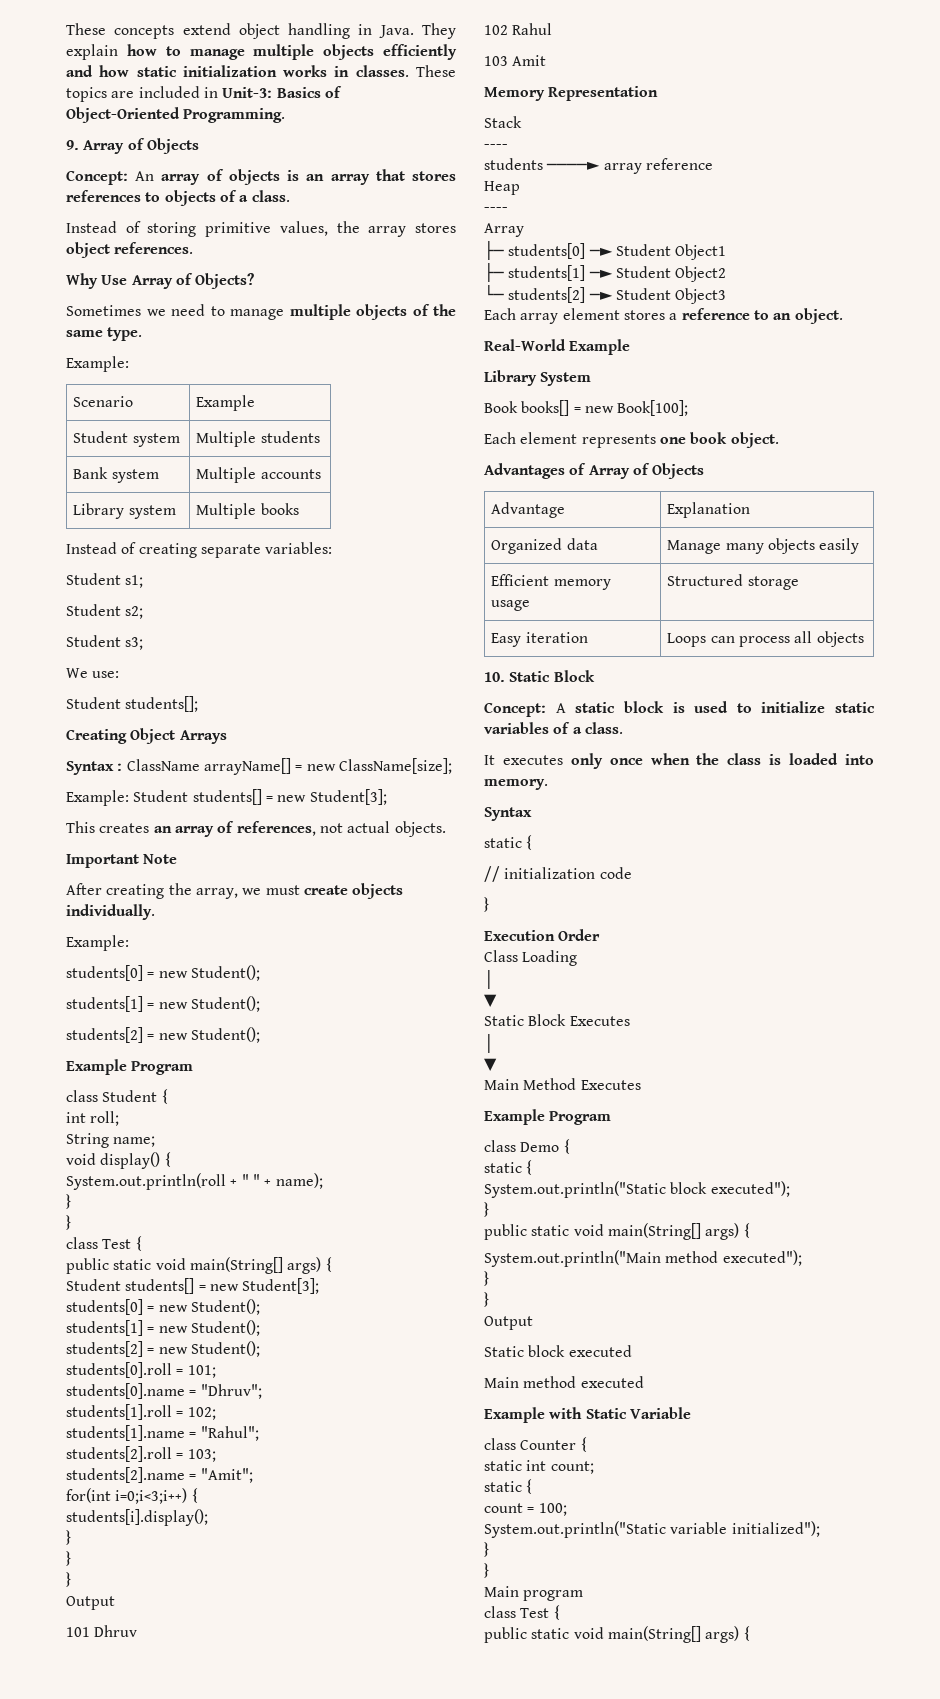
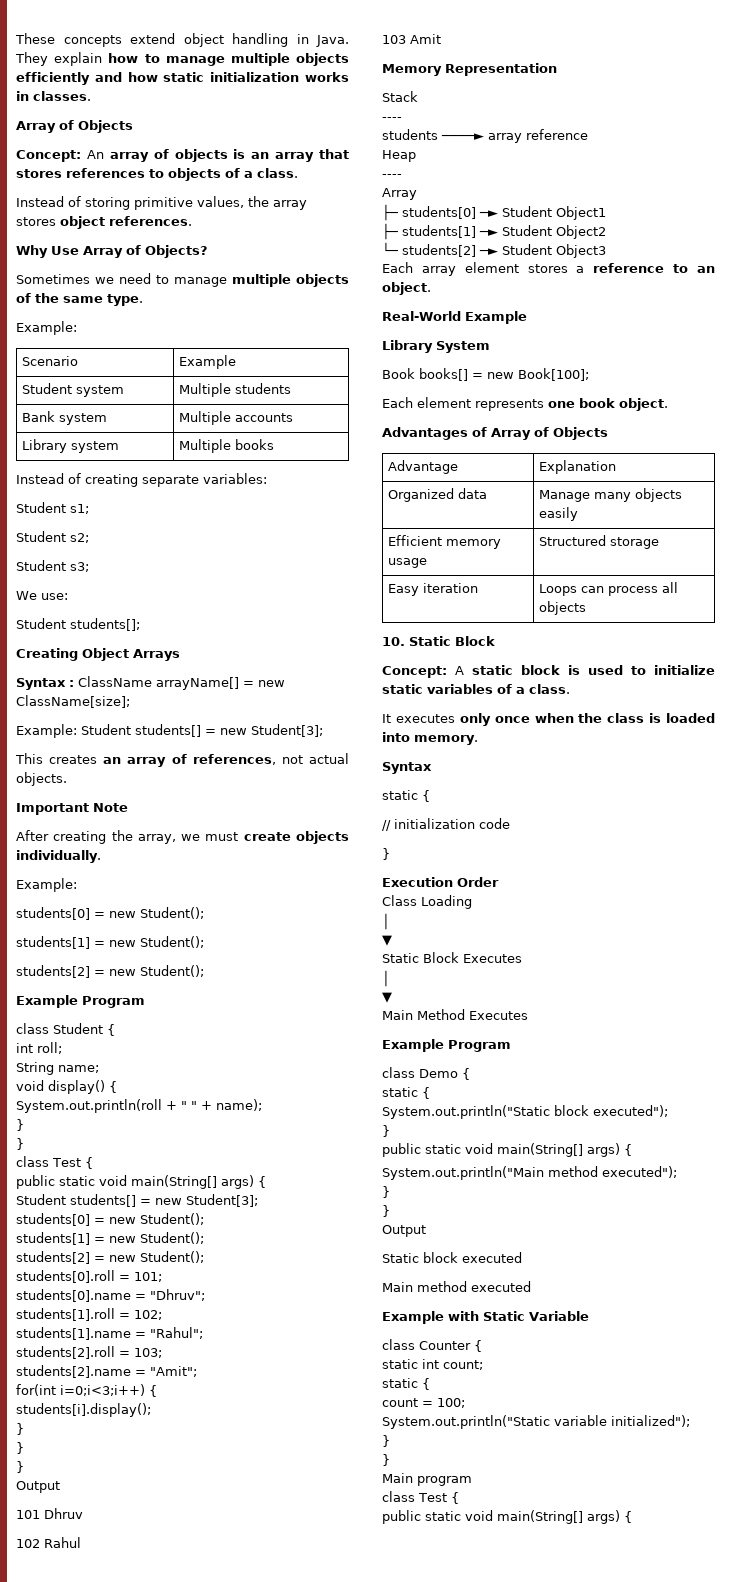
[415,65,456,77] [66,86,342,102] [66,107,286,123] [66,140,79,150] These topics are included in Unit-3: Basics of Object-Oriented Programming. // 9. -> (91, 96) //

